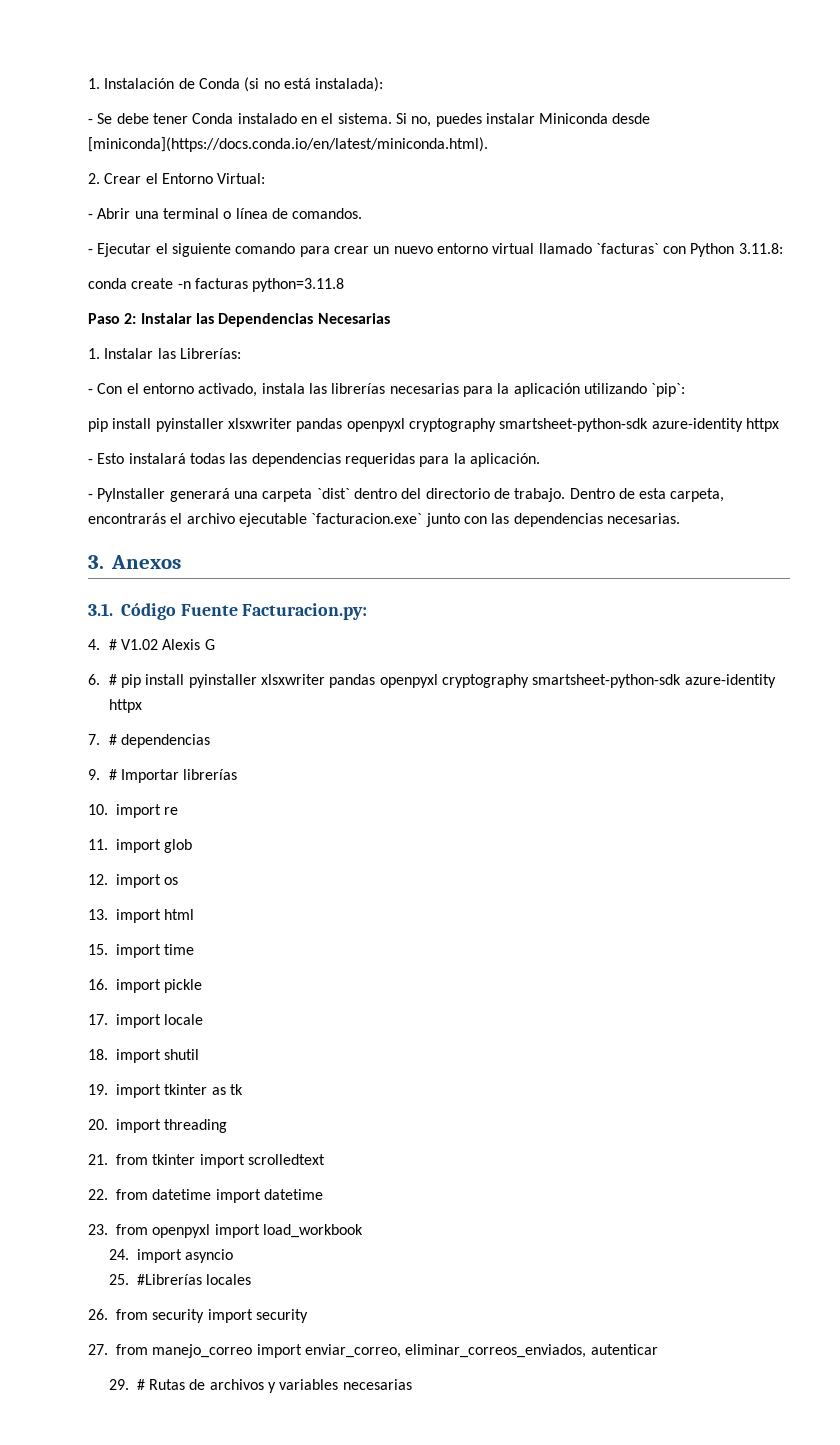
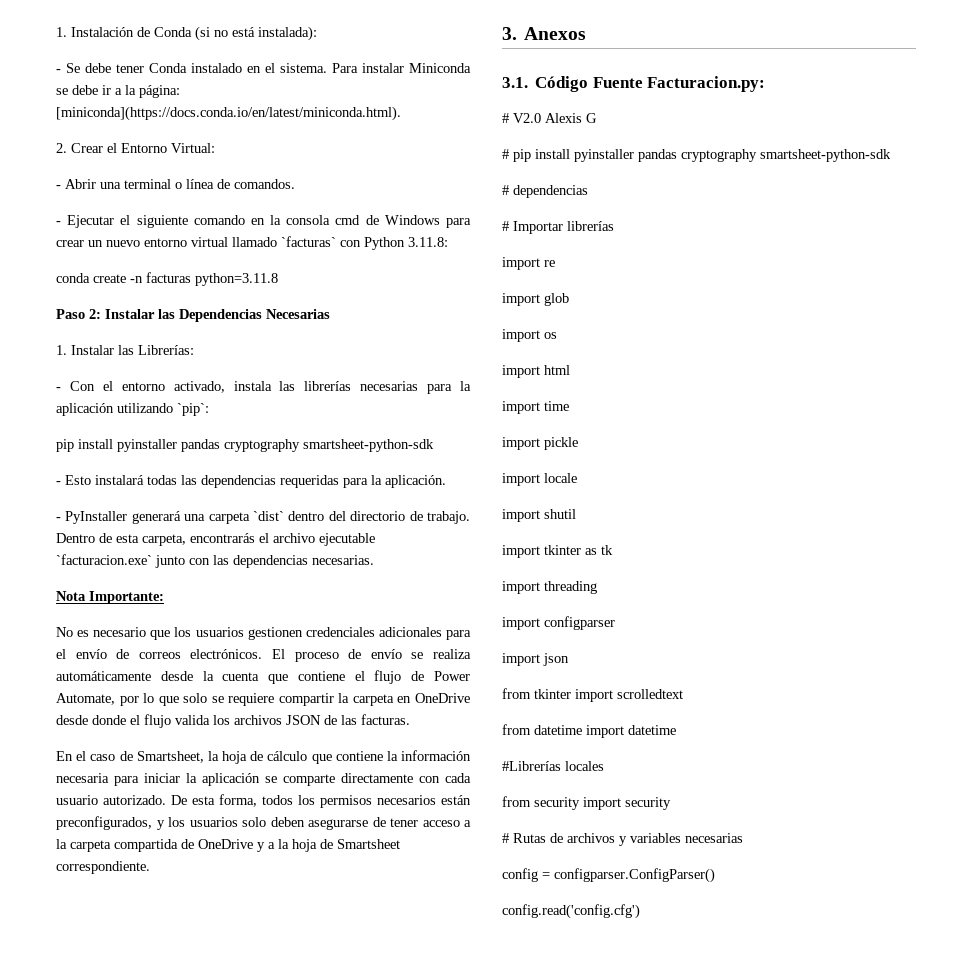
[395,113,651,127] Si no, puedes instalar Miniconda desde -> [332,63,471,73] [56,85,180,98] Para instalar Miniconda se debe ir a la página:
(296, 248) none -> [250,215,440,225] en la consola cmd de Windows
[227,418,779,432] xlsxwriter pandas openpyxl cryptography smartsheet-python-sdk azure-identity httpx -> [181,439,434,452] pandas cryptography smartsheet-python-sdk
(680, 518) none -> [56,591,164,604] [56,627,471,640] [56,649,472,662] [56,670,470,684] [56,693,470,706] [56,714,410,728] [56,750,472,764] [56,773,471,786] [56,794,471,808] [56,816,471,830] [56,839,400,852] [56,861,150,874] // Nota Importante: // No es necesario que los usuarios gestionen credenciales adicionales para el envío de correos electrónicos. El proceso de envío se realiza automáticamente desde la cuenta que contiene el flujo de Power Automate, por lo que solo se requiere compartir la carpeta en OneDrive desde donde el flujo valida los archivos JSON de las facturas. // En el caso de Smartsheet, la hoja de cálculo que contiene la información necesaria para iniciar la aplicación se comparte directamente con cada usuario autorizado. De esta forma, todos los permisos necesarios están preconfigurados, y los usuarios solo deben asegurarse de tener acceso a la carpeta compartida de OneDrive y a la hoja de Smartsheet correspondiente.
[88,639,158,650] 4. # V1.02 -> [502,113,541,123] # V2.0
[88,674,100,685] 6. -> (597, 118) none
[260,674,776,688] [108,699,142,713] [88,734,100,745] xlsxwriter pandas openpyxl cryptography smartsheet-python-sdk azure-identity httpx // 7. -> [638,149,891,162] pandas cryptography smartsheet-python-sdk //
[88,769,100,780] 9. -> (588, 191) none
[88,804,108,815] 10. -> (614, 226) none
[88,839,108,850] 11. -> (555, 263) none
[88,874,108,885] 12. -> (569, 299) none
[88,909,108,920] 13. -> (557, 335) none
[88,944,108,955] 15. -> (570, 370) none
[88,979,108,990] 16. -> (569, 406) none
[88,1014,108,1025] 17. -> (578, 443) none
[88,1049,108,1060] 18. -> (577, 478) none
[88,1084,108,1095] 19. -> (576, 514) none
[88,1119,108,1130] 20. -> (613, 550) none
[88,1154,108,1165] 21. -> [502,616,615,630] [502,653,569,666] import configparser // import json //
[88,1189,108,1200] 22. -> (683, 694) none
[88,1224,363,1238] [108,1249,233,1263] [108,1274,129,1285] 23. from openpyxl import load_workbook // 24. import asyncio // 25. -> (676, 730) none
[88,1309,108,1320] 26. -> (604, 766) none
[88,1344,658,1358] [108,1379,129,1390] 27. from manejo_correo import enviar_correo, eliminar_correos_enviados, autenticar // 29. -> (671, 803) none
(412, 1384) none -> [502,868,715,883] [502,904,640,919] // config = configparser.ConfigParser() // config.read('config.cfg')

